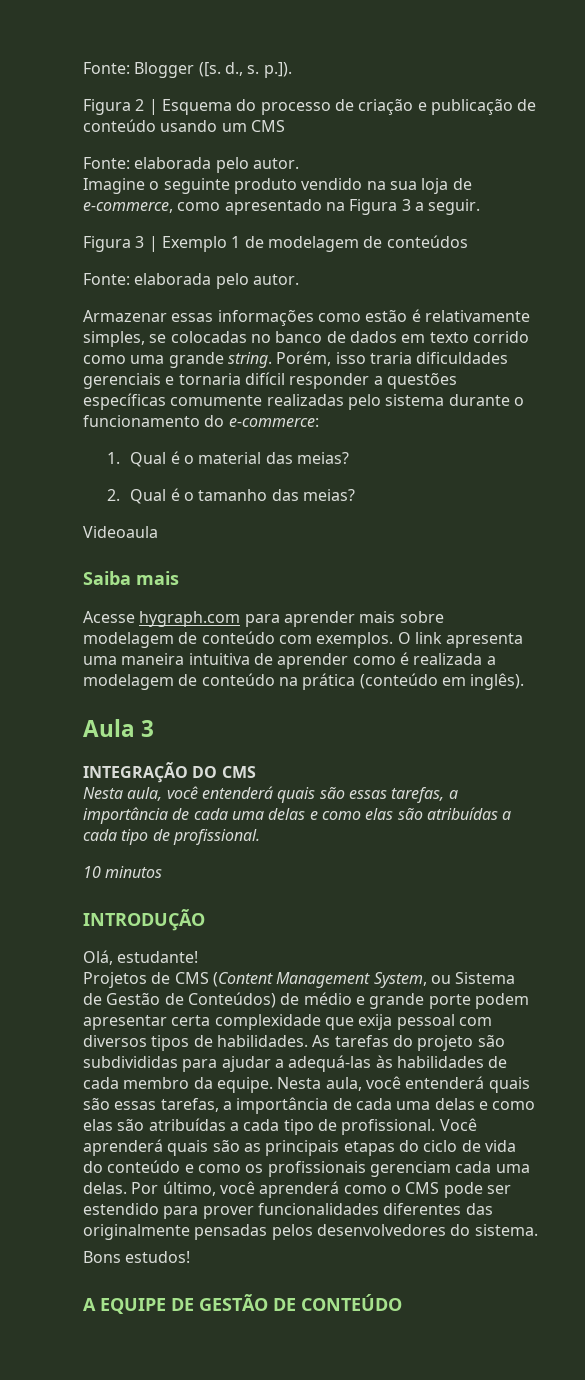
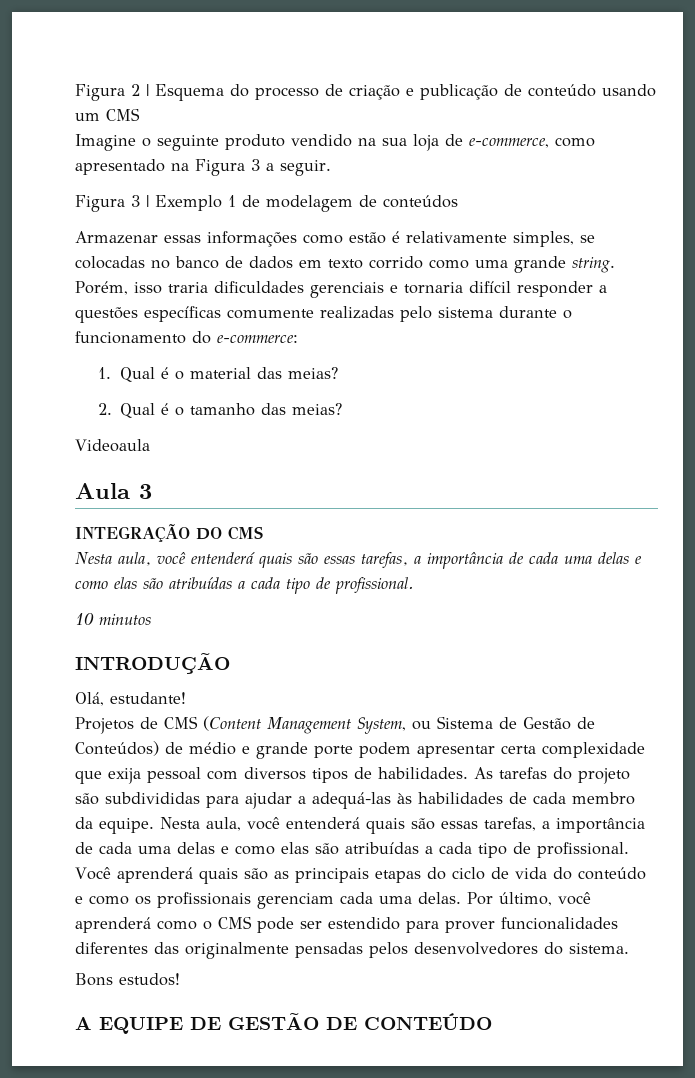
[83,62,292,78] Fonte: Blogger ([s. d., s. p.]). // -> (75, 92) none
[83,157,299,173] // Fonte: elaborada pelo autor. -> (140, 114) none
[83,273,299,289] // Fonte: elaborada pelo autor. -> (458, 201) none
[83,571,179,585] [83,611,444,627] [83,631,524,648] [83,652,496,669] [83,673,525,690] // Saiba mais // Acesse hygraph.com para aprender mais sobre modelagem de conteúdo com exemplos. O link apresenta uma maneira intuitiva de aprender como é realizada a modelagem de conteúdo na prática (conteúdo em inglês). -> (150, 445) none

